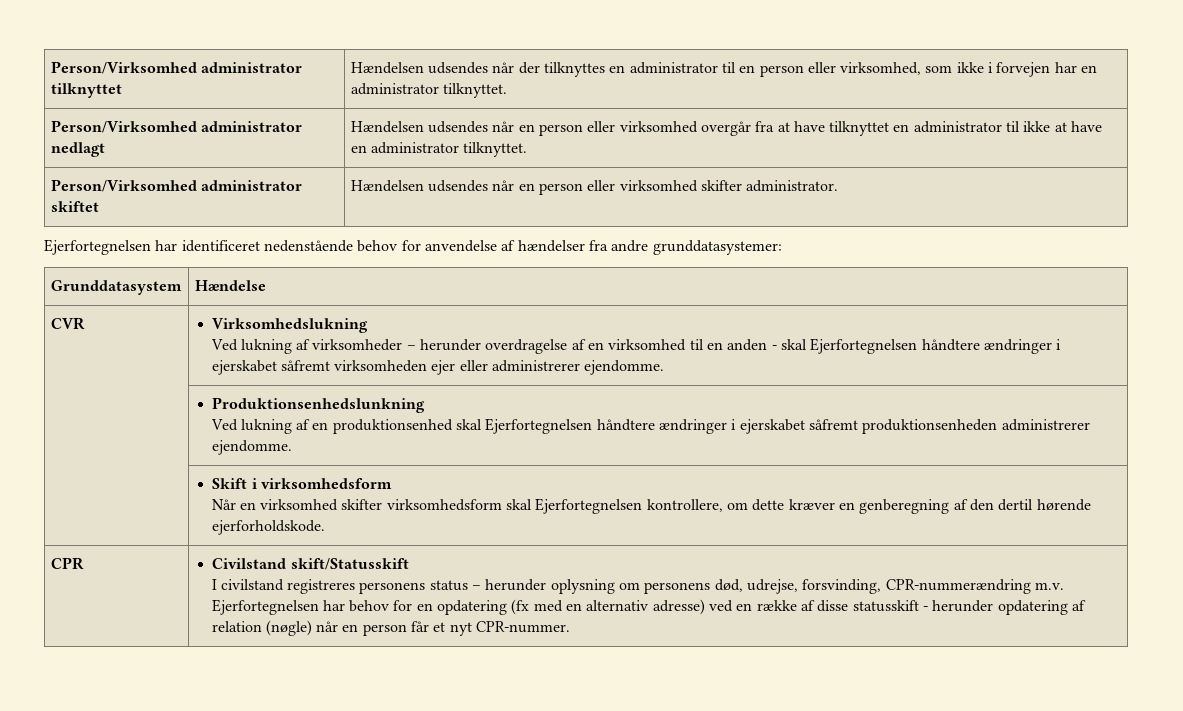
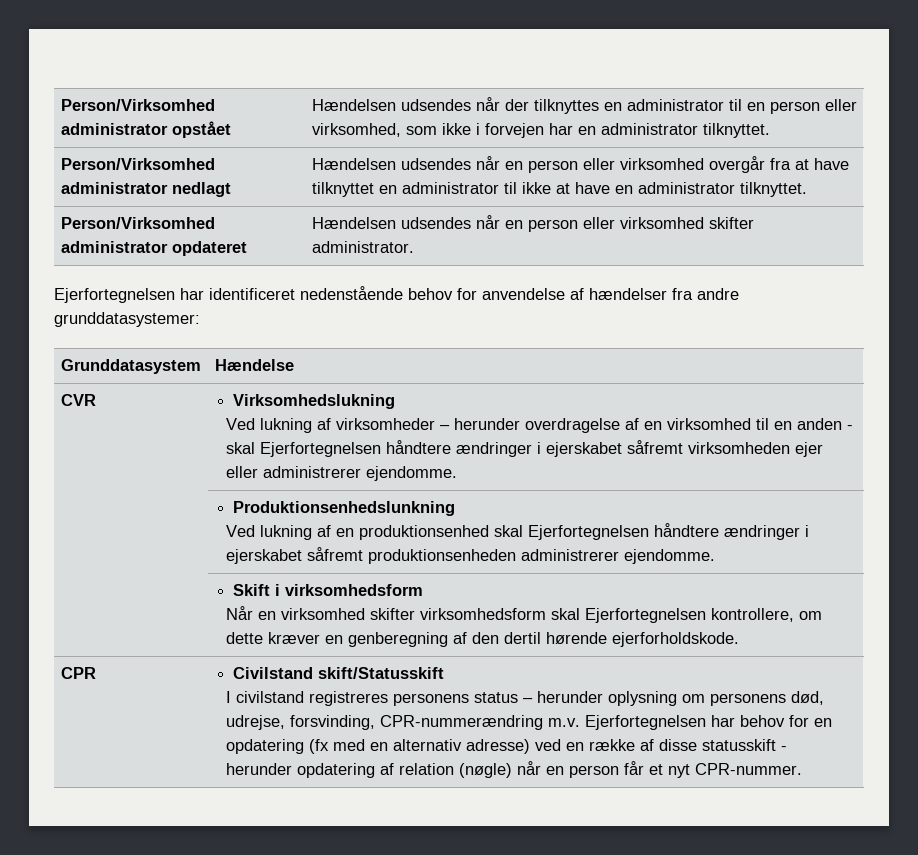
[50,61,302,74] [50,83,122,98] Person/Virksomhed administrator tilknyttet -> [60,99,215,111] [60,121,231,138] Person/Virksomhed administrator opstået
[50,201,99,212] skiftet -> [171,241,247,256] opdateret

